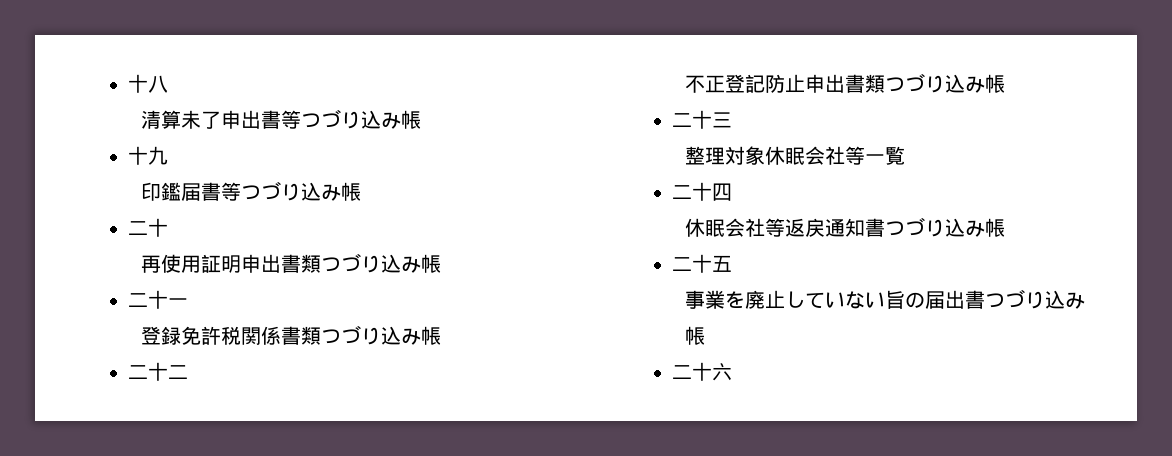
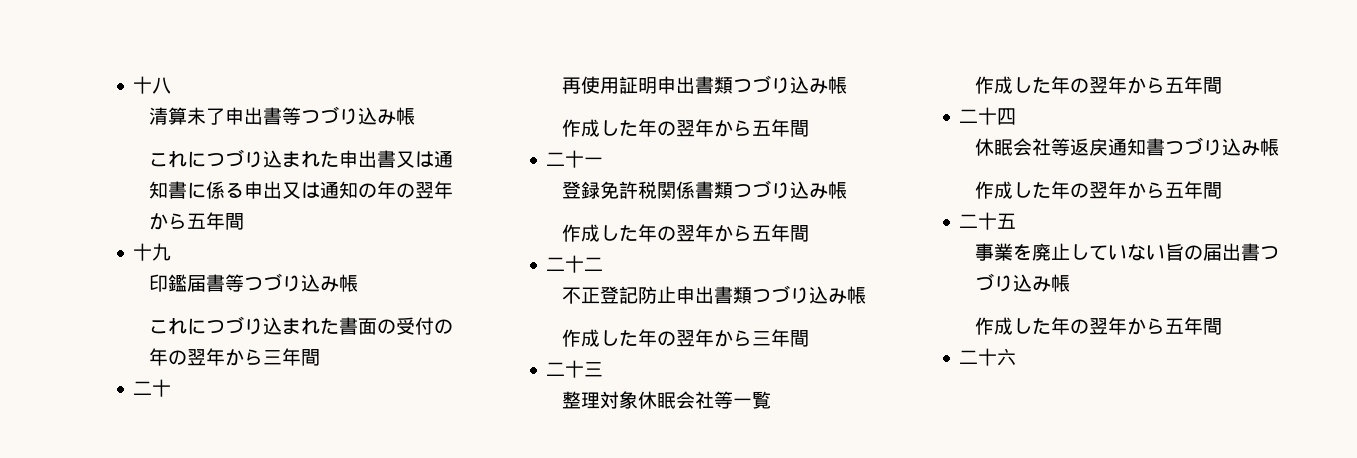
(421, 119) none -> [148,149,453,168] [148,181,453,199] [148,212,244,230] // これにつづり込まれた申出書又は通知書に係る申出又は通知の年の翌年から五年間
(361, 191) none -> [148,316,453,335] [148,348,320,366] // これにつづり込まれた書面の受付の年の翌年から三年間
(441, 263) none -> [561,119,809,137] // 作成した年の翌年から五年間
(441, 335) none -> [561,224,809,242] // 作成した年の翌年から五年間
(1005, 83) none -> [561,329,809,347] // 作成した年の翌年から三年間
(905, 155) none -> [974,76,1222,94] // 作成した年の翌年から五年間
(1005, 227) none -> [974,181,1222,199] // 作成した年の翌年から五年間
(705, 335) none -> [974,317,1222,335] // 作成した年の翌年から五年間

